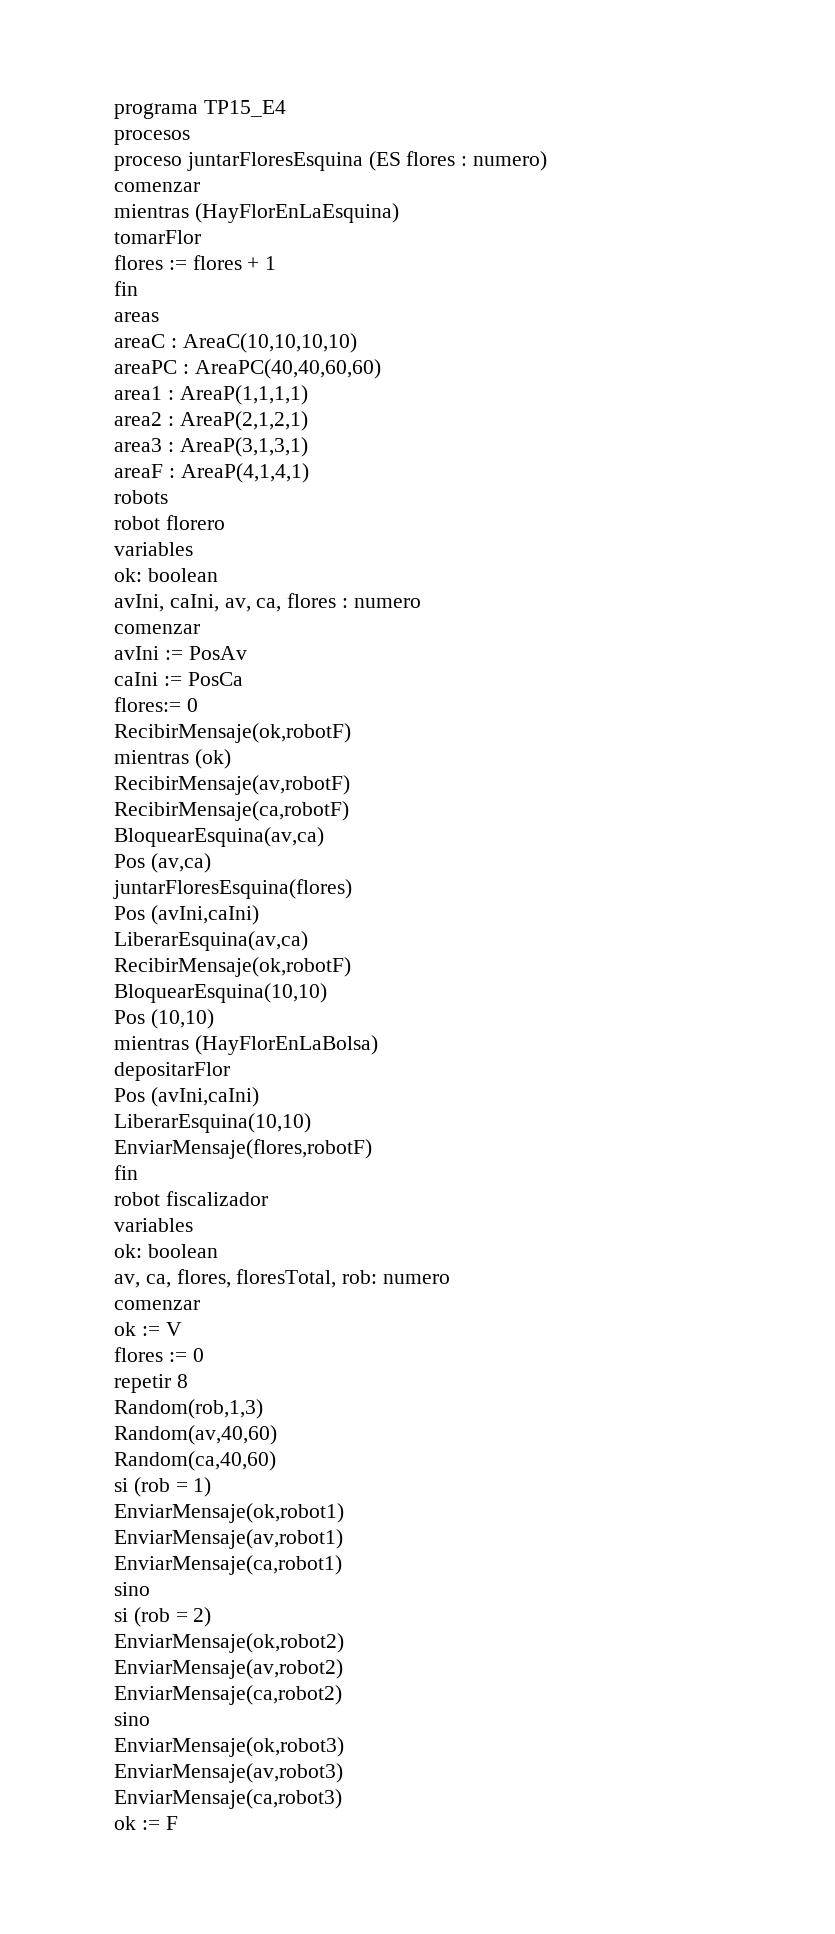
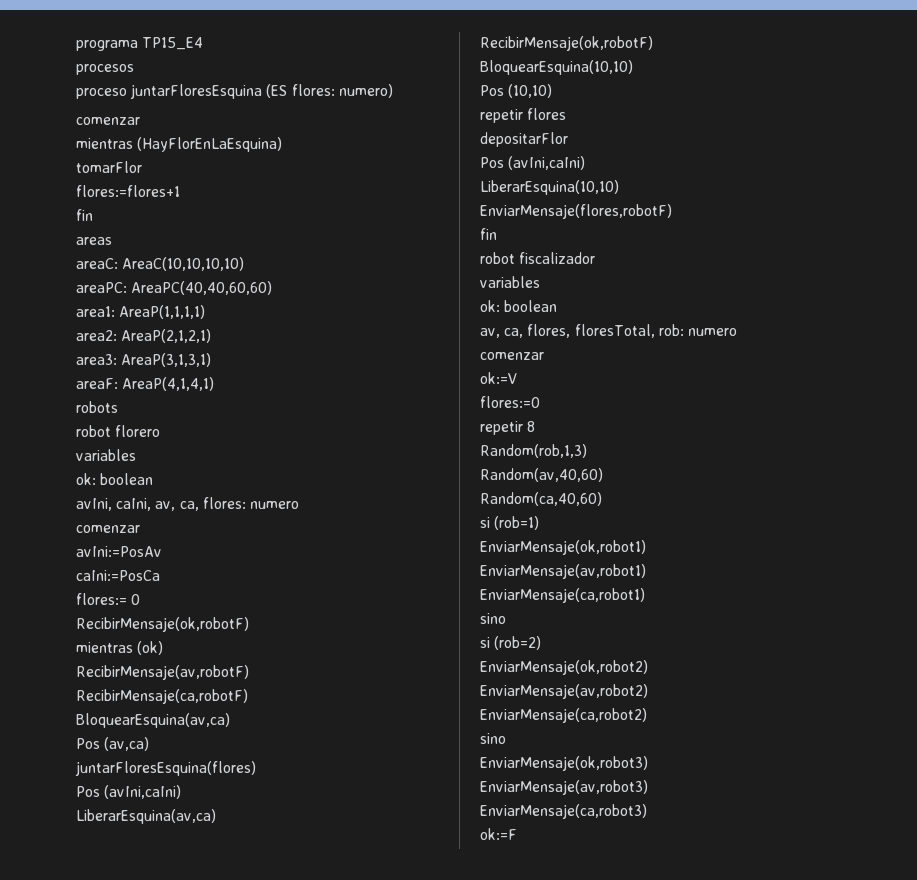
[406,151,468,166] flores : -> [291,84,335,96] flores:
[114,255,277,270] flores := flores + 1 -> [76,185,180,197] flores:=flores+1
[114,334,177,348] areaC : -> [76,258,118,269] areaC:
[114,360,189,374] areaPC : -> [76,282,127,293] areaPC:
[114,386,174,400] area1 : -> [76,306,115,317] area1:
[114,412,174,426] area2 : -> [76,330,117,341] area2:
[114,438,174,452] area3 : -> [76,354,117,365] area3:
[114,464,175,478] areaF : -> [76,378,118,389] areaF:
[287,593,421,608] [114,624,200,634] [114,646,247,660] [114,672,243,686] flores : numero // comenzar // avIni := PosAv // caIni := PosCa -> [202,497,299,509] [76,525,140,533] [76,546,162,557] [76,570,160,581] flores: numero // comenzar // avIni:=PosAv // caIni:=PosCa
[114,1035,378,1055] mientras (HayFlorEnLaBolsa) -> [480,108,567,123] repetir flores
[114,1322,182,1336] [114,1347,204,1362] ok := V // flores := 0 -> [480,372,517,384] [480,396,540,408] ok:=V // flores:=0
[133,1477,212,1497] (rob = 1) -> [494,516,540,530] (rob=1)
[133,1607,212,1627] (rob = 2) -> [494,636,542,650] (rob=2)
[114,1816,178,1830] ok := F -> [480,828,517,840] ok:=F

